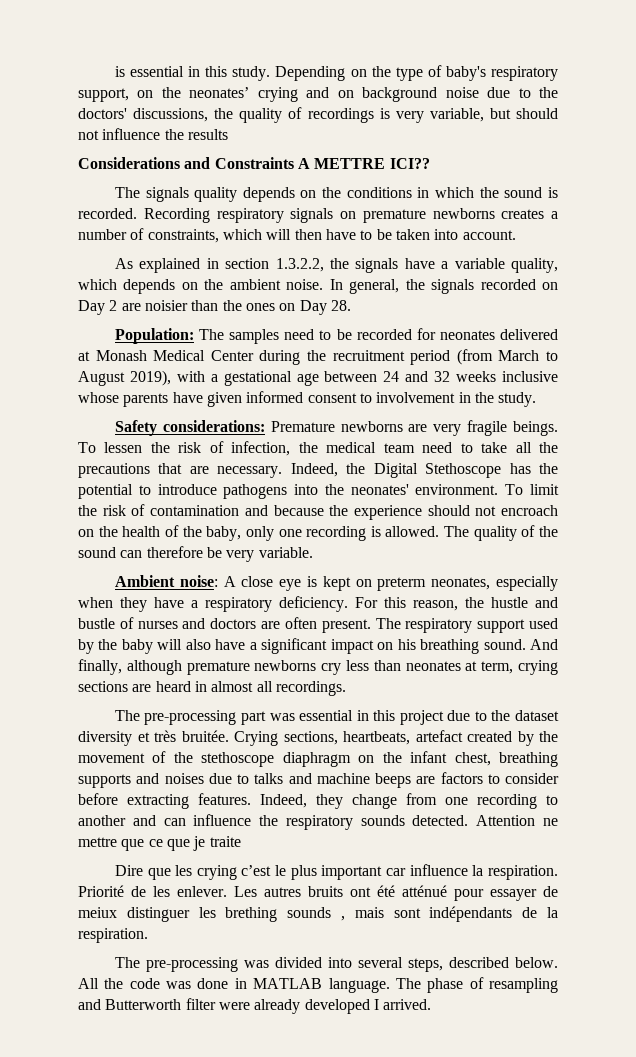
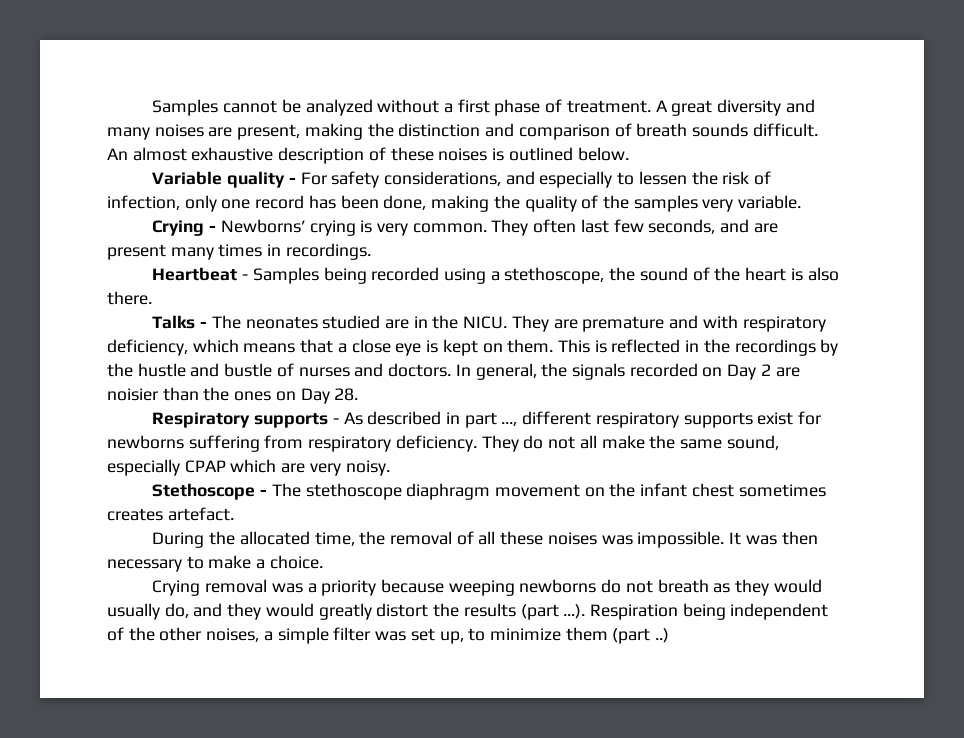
[114,65,559,81] [78,87,558,102] [78,107,559,123] [78,128,228,140] [78,157,430,169] [114,187,558,202] [78,208,558,223] [78,228,516,243] [114,258,558,273] [78,279,324,294] is essential in this study. Depending on the type of baby's respiratory support, on the neonates’ crying and on background noise due to the doctors' discussions, the quality of recordings is very variable, but should not influence the results // Considerations and Constraints A METTRE ICI?? // The signals quality depends on the conditions in which the sound is recorded. Recording respiratory signals on premature newborns creates a number of constraints, which will then have to be taken into account. // As explained in section 1.3.2.2, the signals have a variable quality, which depends on the ambient noise. -> [152,99,815,116] [107,123,818,140] [107,147,629,164] [152,171,772,188] [107,195,802,212] [152,219,778,236] [107,243,371,260] [152,267,839,284] [107,291,152,305] [152,315,826,332] [107,339,839,356] [107,363,452,377] Samples cannot be analyzed without a first phase of treatment. A great diversity and many noises are present, making the distinction and comparison of breath sounds difficult. An almost exhaustive description of these noises is outlined below. // Variable quality - For safety considerations, and especially to lessen the risk of infection, only one record has been done, making the quality of the samples very variable. // Crying - Newborns’ crying is very common. They often last few seconds, and are present many times in recordings. // Heartbeat - Samples being recorded using a stethoscope, the sound of the heart is also there. // Talks - The neonates studied are in the NICU. They are premature and with respiratory deficiency, which means that a close eye is kept on them. This is reflected in the recordings by the hustle and bustle of nurses and doctors.
[114,328,558,344] [78,349,558,365] [78,370,559,386] [78,391,537,407] [114,420,558,436] [78,441,558,456] [78,463,559,478] [78,484,559,499] [78,504,558,520] [78,525,559,541] [78,546,313,562] [114,575,558,591] [78,596,558,612] [78,617,558,633] [78,638,558,654] [78,659,559,675] [78,681,346,696] [114,710,559,725] [78,730,558,746] [78,751,193,763] Population: The samples need to be recorded for neonates delivered at Monash Medical Center during the recruitment period (from March to August 2019), with a gestational age between 24 and 32 weeks inclusive whose parents have given informed consent to involvement in the study. // Safety considerations: Premature newborns are very fragile beings. To lessen the risk of infection, the medical team need to take all the precautions that are necessary. Indeed, the Digital Stethoscope has the potential to introduce pathogens into the neonates' environment. To limit the risk of contamination and because the experience should not encroach on the health of the baby, only one recording is allowed. The quality of the sound can therefore be very variable. // Ambient noise: A close eye is kept on preterm neonates, especially when they have a respiratory deficiency. For this reason, the hustle and bustle of nurses and doctors are often present. The respiratory support used by the baby will also have a significant impact on his breathing sound. And finally, although premature newborns cry less than neonates at term, crying sections are heard in almost all recordings. // The pre-processing part was essential in this project due to the dataset diversity et très bruitée. Crying sections, heartbeats, artefact created by the movement of the -> [152,411,822,428] [107,435,779,452] [107,459,390,476] [152,483,301,500] Respiratory supports - As described in part ..., different respiratory supports exist for newborns suffering from respiratory deficiency. They do not all make the same sound, especially CPAP which are very noisy. // Stethoscope - The
(351, 759) none -> [495,484,581,497] movement
[454,752,558,767] [78,772,559,788] [78,793,558,809] [78,814,558,830] [78,836,241,851] [114,864,558,880] [78,885,558,901] [78,906,558,922] [78,928,148,943] [114,957,558,972] [78,977,558,993] [78,998,432,1014] chest, breathing supports and noises due to talks and machine beeps are factors to consider before extracting features. Indeed, they change from one recording to another and can influence the respiratory sounds detected. Attention ne mettre que ce que je traite // Dire que les crying c’est le plus important car influence la respiration. Priorité de les enlever. Les autres bruits ont été atténué pour essayer de meiux distinguer les brething sounds , mais sont indépendants de la respiration. // The pre-processing was divided into several steps, described below. All the code was done in MATLAB language. The phase of resampling and Butterworth filter were already developed I arrived. -> [691,483,826,497] [107,507,234,521] [152,531,818,548] [107,555,323,572] [152,579,822,596] [107,603,829,620] [107,627,670,644] chest sometimes creates artefact. // During the allocated time, the removal of all these noises was impossible. It was then necessary to make a choice. // Crying removal was a priority because weeping newborns do not breath as they would usually do, and they would greatly distort the results (part …). Respiration being independent of the other noises, a simple filter was set up, to minimize them (part ..)

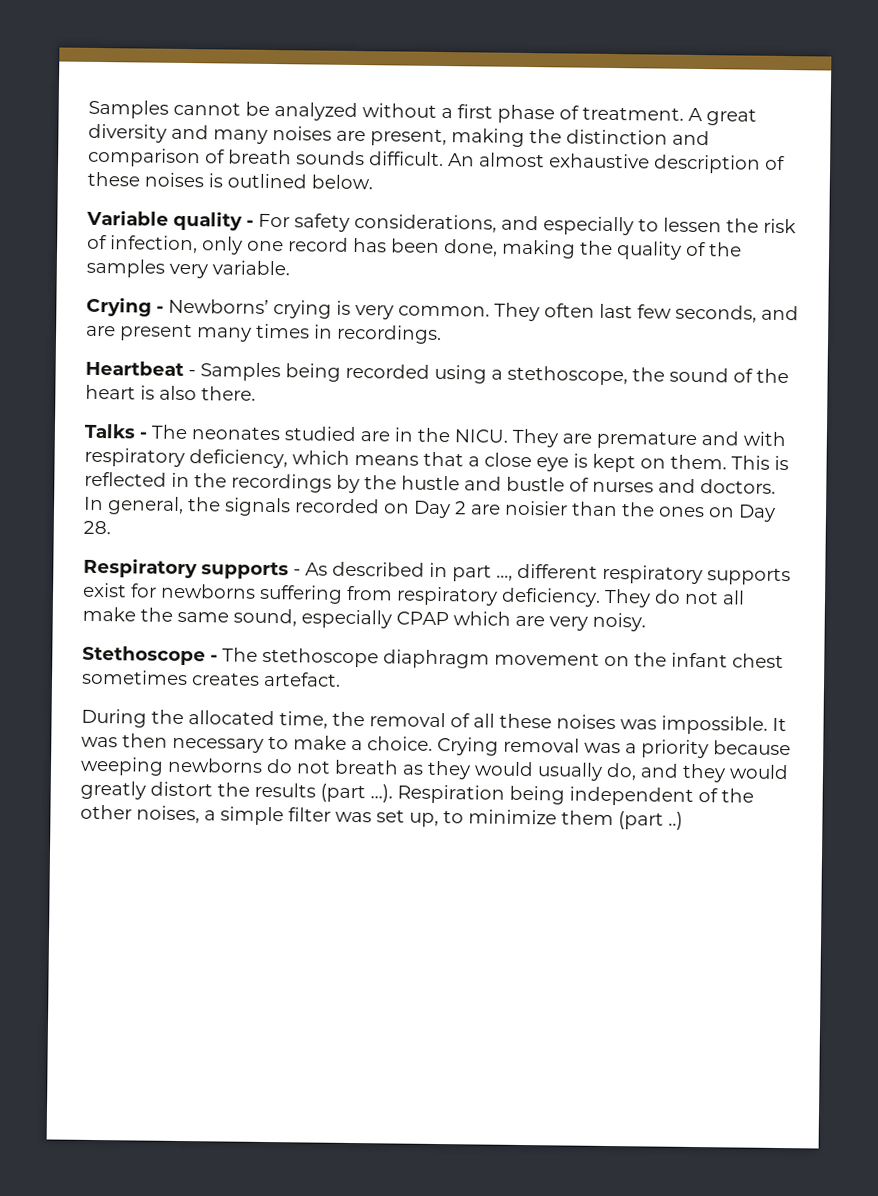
(323, 562) // -> (433, 743) none

